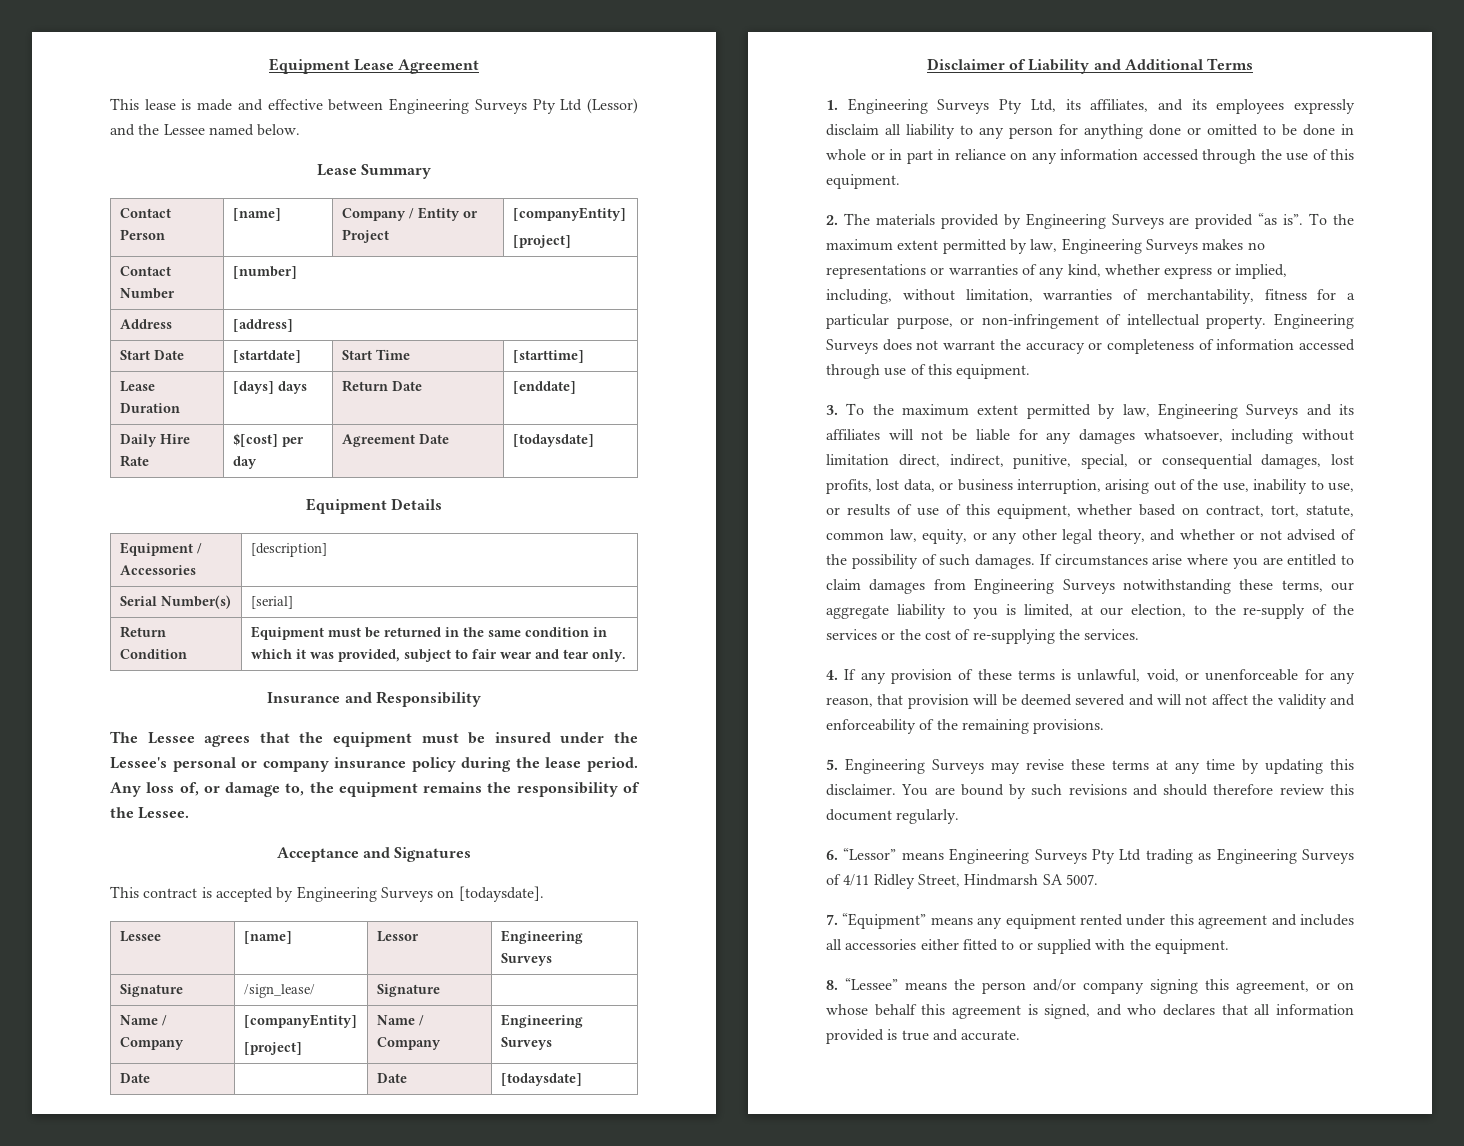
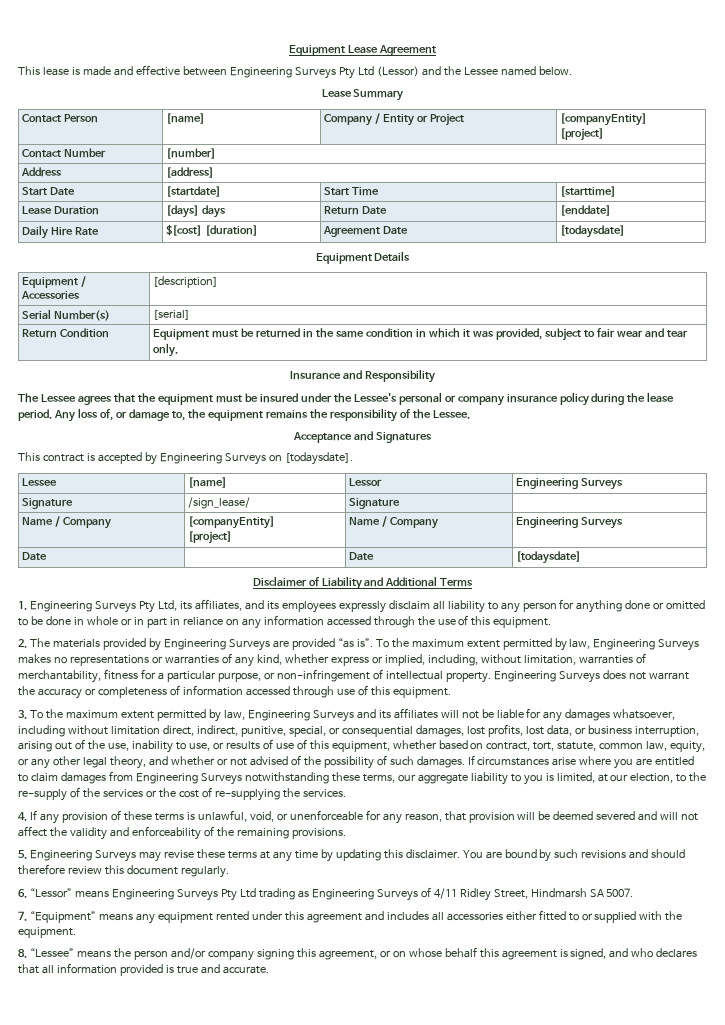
[281,437,304,447] [232,456,257,469] per day -> [205,225,259,236] [duration]

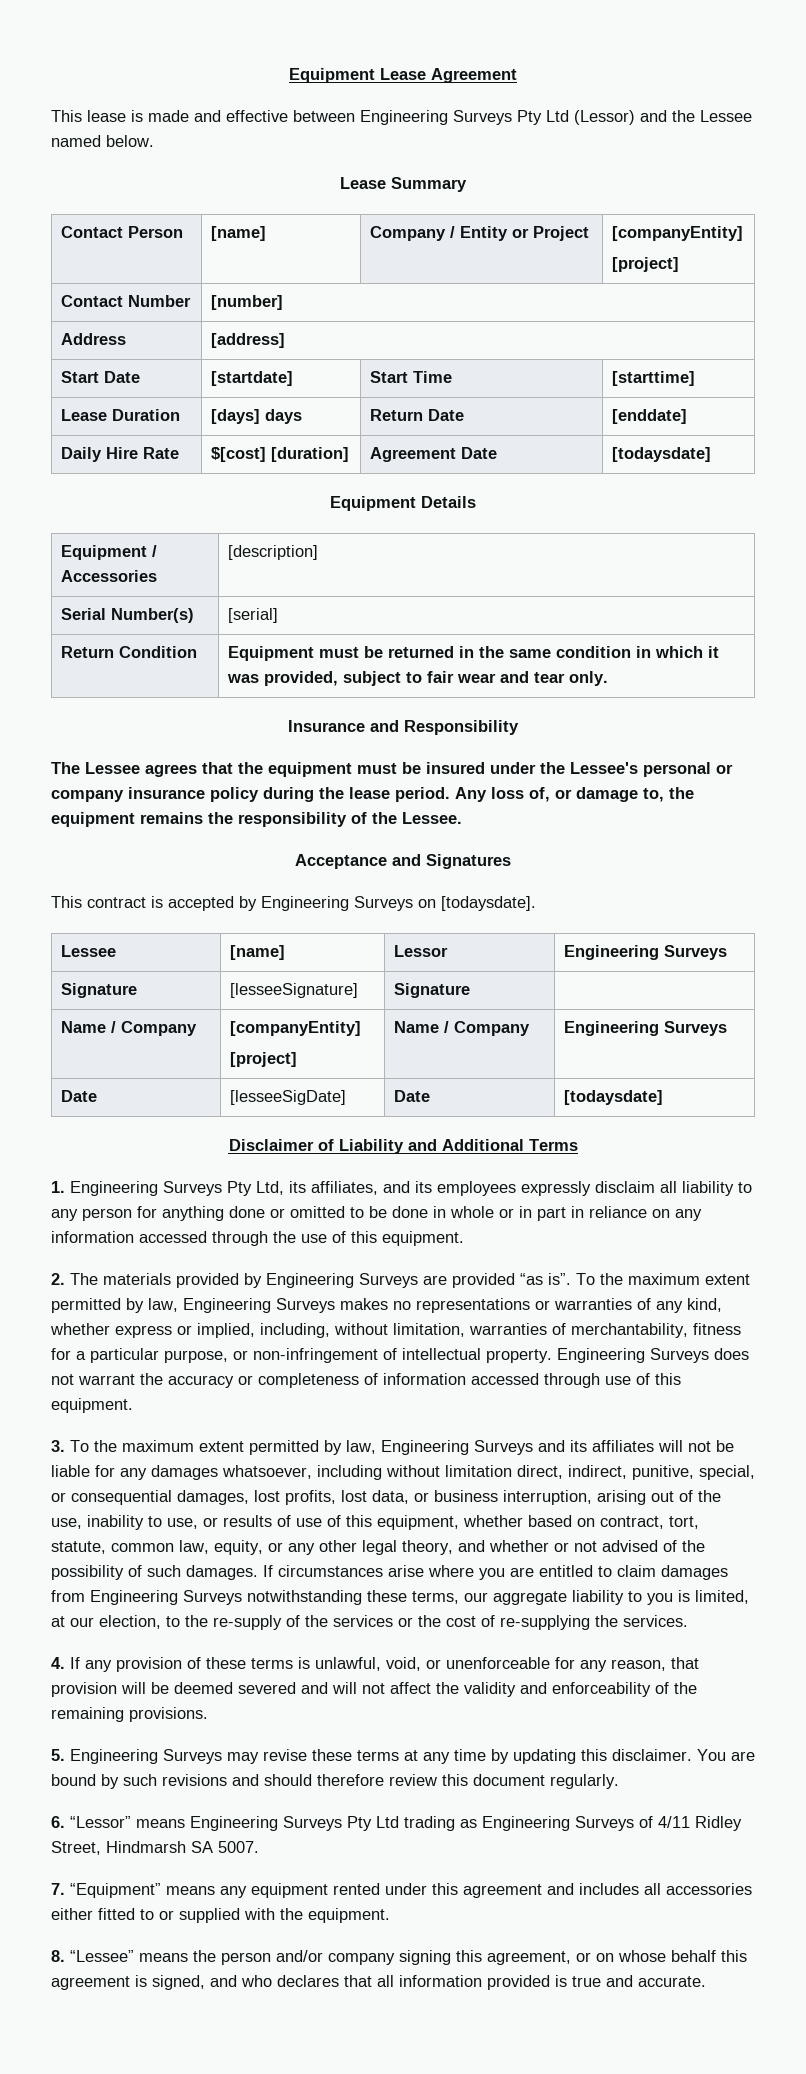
[188,497,251,509] /sign_lease/ -> [229,983,358,998] [lesseeSignature]
(48, 556) none -> [229,1090,346,1105] [lesseeSigDate]

